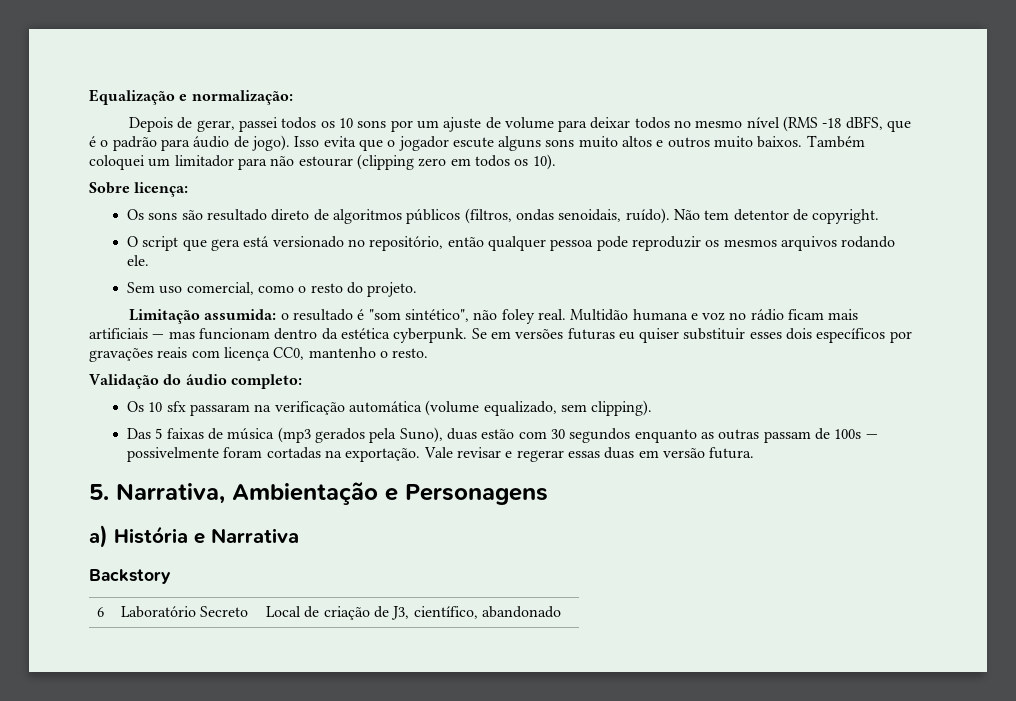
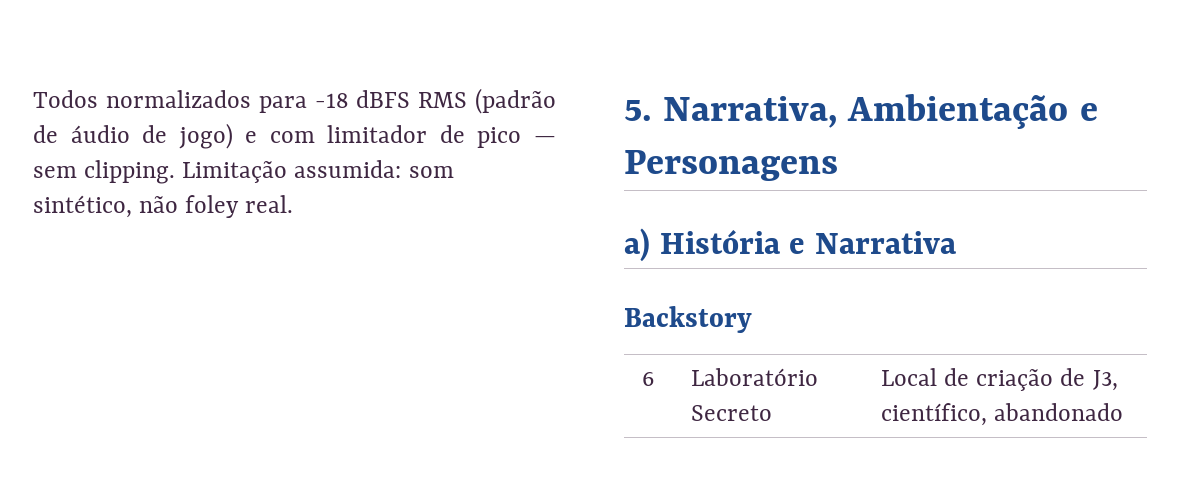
[89,89,293,105] [129,116,912,132] [89,135,865,151] [89,154,556,170] [89,182,189,197] [127,208,880,224] [127,236,896,251] [127,255,150,266] [127,282,418,297] [129,309,859,324] [89,328,912,343] [89,347,429,362] [89,374,302,389] [127,400,653,416] [127,427,878,443] [127,447,755,462] Equalização e normalização: // Depois de gerar, passei todos os 10 sons por um ajuste de volume para deixar todos no mesmo nível (RMS -18 dBFS, que é o padrão para áudio de jogo). Isso evita que o jogador escute alguns sons muito altos e outros muito baixos. Também coloquei um limitador para não estourar (clipping zero em todos os 10). // Sobre licença: // Os sons são resultado direto de algoritmos públicos (filtros, ondas senoidais, ruído). Não tem detentor de copyright. // O script que gera está versionado no repositório, então qualquer pessoa pode reproduzir os mesmos arquivos rodando ele. // Sem uso comercial, como o resto do projeto. // Limitação assumida: o resultado é "som sintético", não foley real. Multidão humana e voz no rádio ficam mais artificiais — mas funcionam dentro da estética cyberpunk. Se em versões futuras eu quiser substituir esses dois específicos por gravações reais com licença CC0, mantenho o resto. // Validação do áudio completo: // Os 10 sfx passaram na verificação automática (volume equalizado, sem clipping). // Das 5 faixas de música (mp3 gerados pela Suno), duas estão com 30 segundos enquanto as outras passam de 100s — possivelmente foram cortadas na exportação. Vale revisar e regerar essas duas em versão futura. -> [33,88,556,114] [33,123,556,149] [33,160,454,184] [33,195,294,218] Todos normalizados para -18 dBFS RMS (padrão de áudio de jogo) e com limitador de pico — sem clipping. Limitação assumida: som sintético, não foley real.

